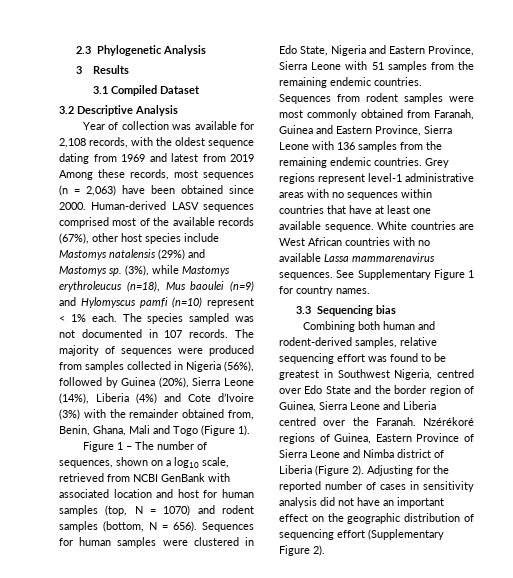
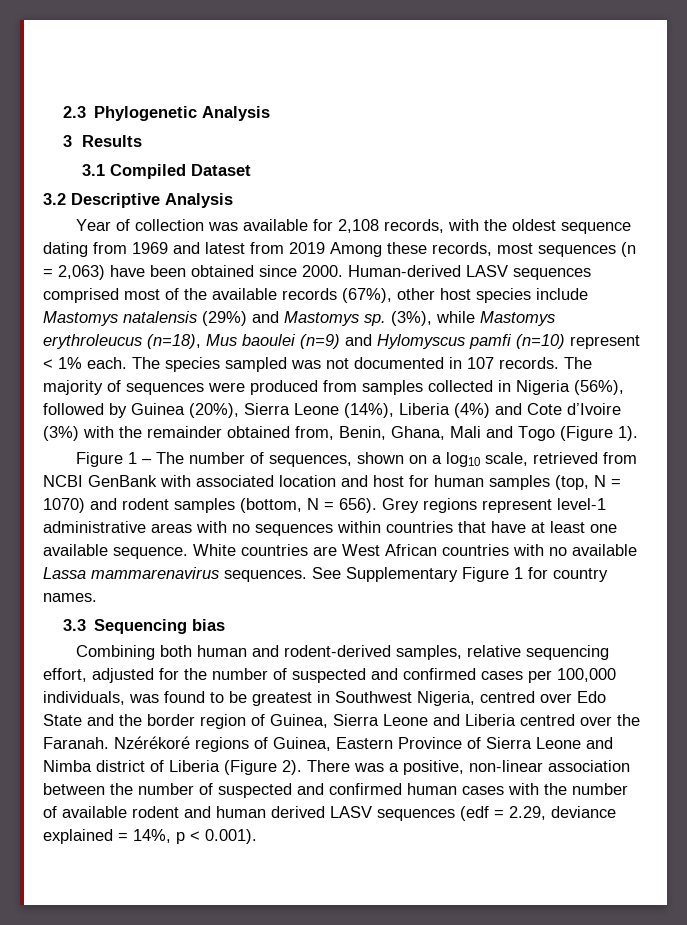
[202,522,254,532] [59,537,254,548] [279,45,474,56] [279,61,474,72] [279,77,422,88] [279,93,474,104] [279,109,474,120] [279,125,452,136] [279,141,442,152] [279,157,422,168] Sequences for human samples were clustered in Edo State, Nigeria and Eastern Province, Sierra Leone with 51 samples from the remaining endemic countries. Sequences from rodent samples were most commonly obtained from Faranah, Guinea and Eastern Province, Sierra Leone with 136 samples from the remaining endemic countries. -> (377, 505) none
[337,354,365,362] effort -> [43,668,616,683] [43,691,125,705] effort, adjusted for the number of suspected and confirmed cases per 100,000 individuals,
[367,465,449,476] [279,481,474,492] [279,497,444,508] [279,513,474,524] [279,529,444,540] [279,545,325,556] Adjusting for the reported number of cases in sensitivity analysis did not have an important effect on the geographic distribution of sequencing effort (Supplementary Figure 2). -> [307,760,630,775] [43,783,628,798] [43,806,616,821] [43,829,257,844] There was a positive, non-linear association between the number of suspected and confirmed human cases with the number of available rodent and human derived LASV sequences (edf = 2.29, deviance explained = 14%, p < 0.001).

